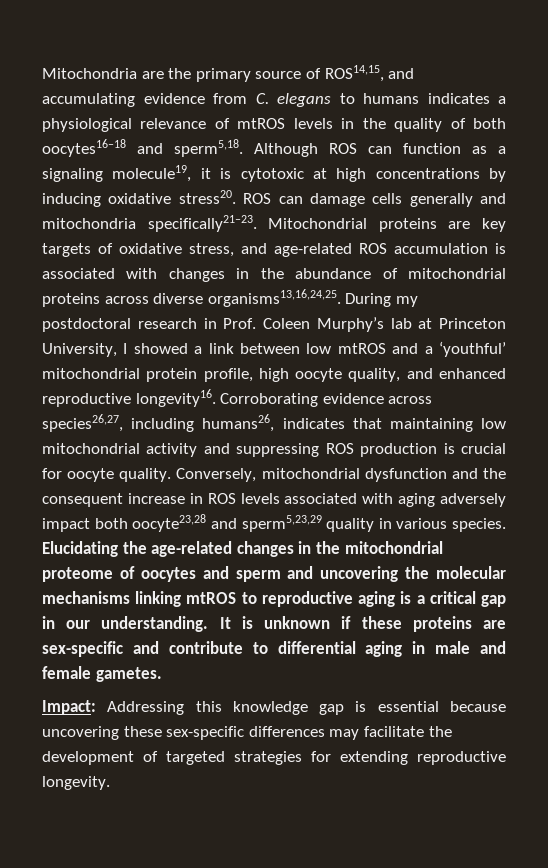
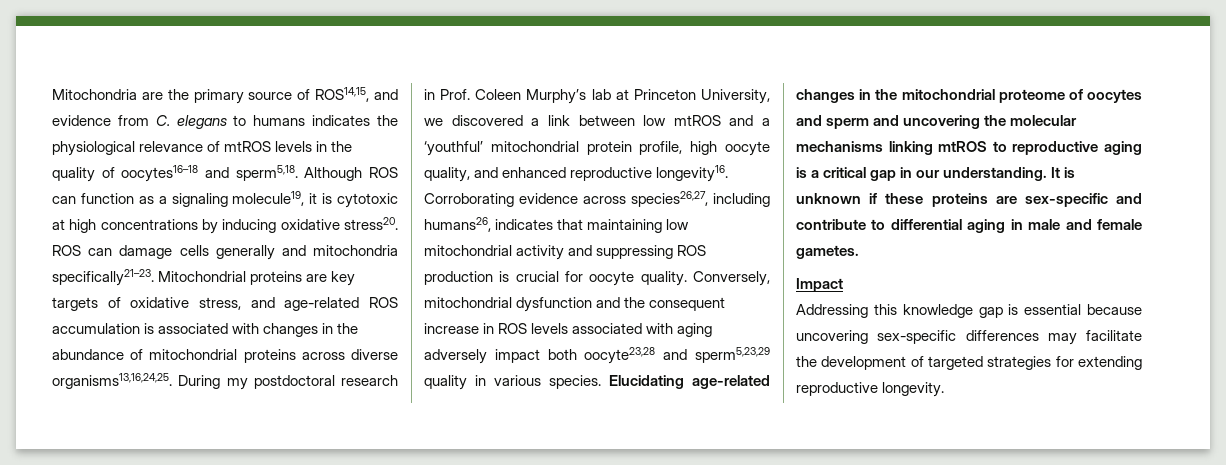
[42,93,135,107] accumulating -> (398, 94) none
[498,96,506,104] a -> [377,115,399,126] the
[473,118,507,129] both -> (115, 172) none
[123,343,188,354] I showed -> [424,115,523,126] we discovered
[122,541,147,554] the -> (684, 382) none
[42,700,96,715] Impact: -> [796,278,843,292] Impact //
[123,726,162,737] these -> (868, 337) none

